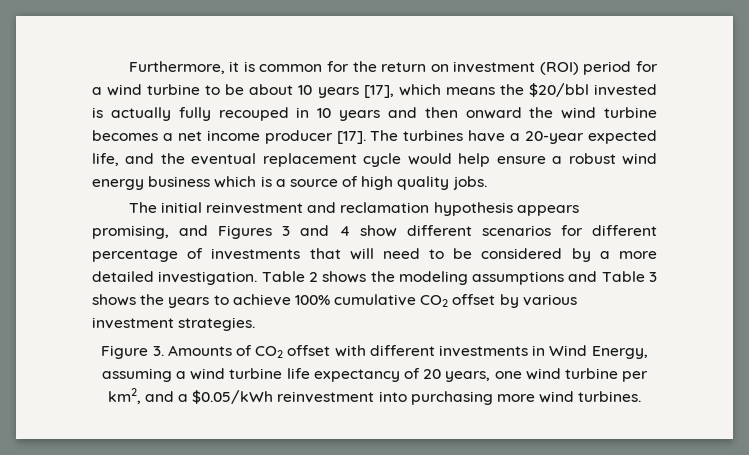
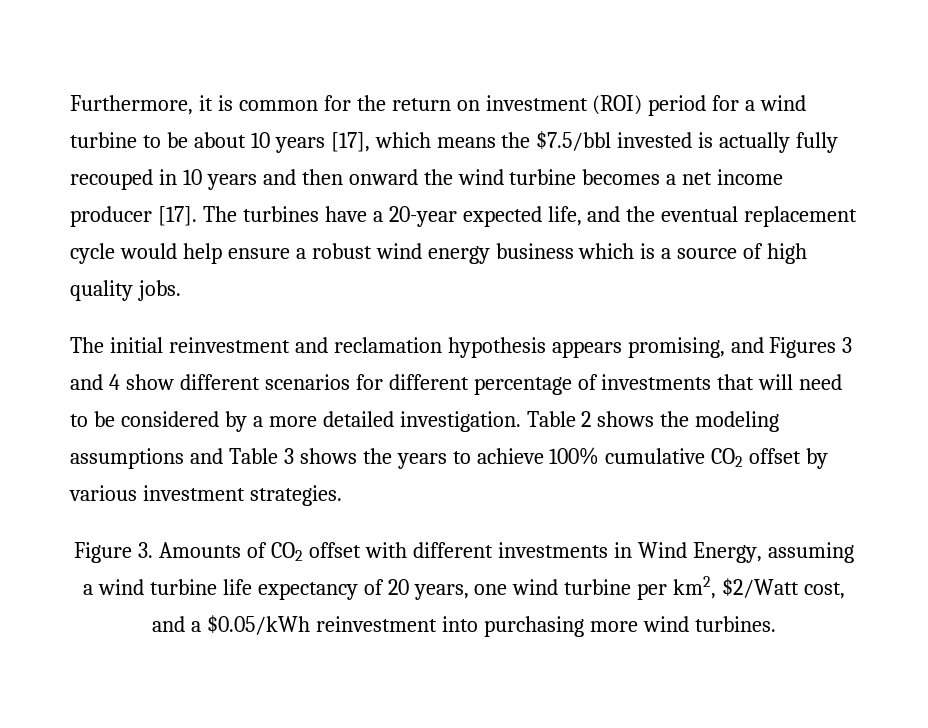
[528,83,589,97] $20/bbl -> [536,131,612,151] $7.5/bbl
(141, 396) none -> [722,578,846,599] $2/Watt cost,

